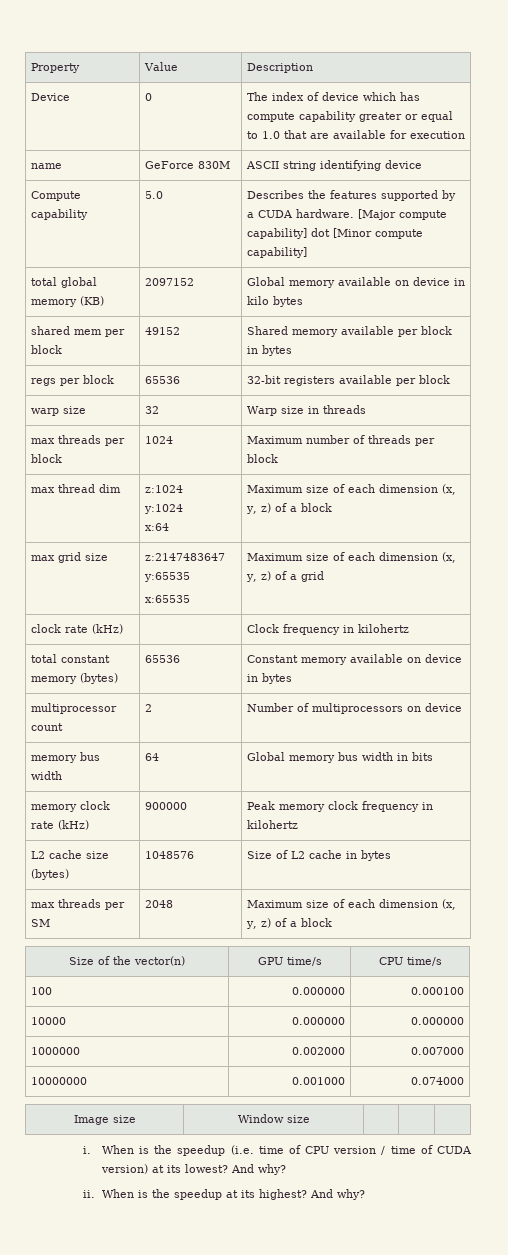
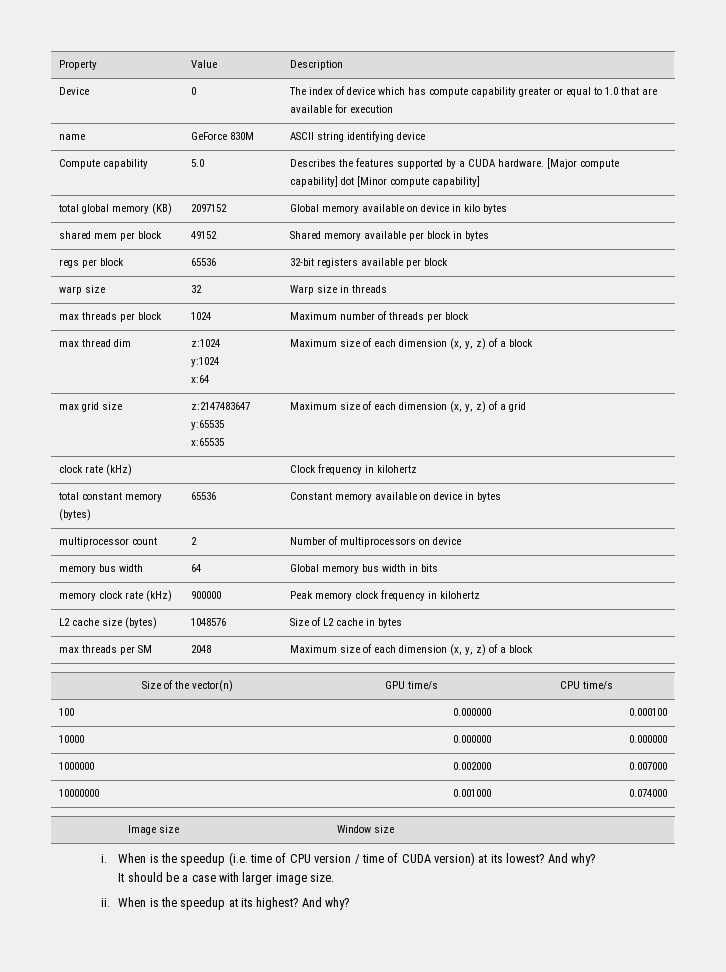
(286, 1169) none -> [118,872,335,885] // It should be a case with larger image size.

